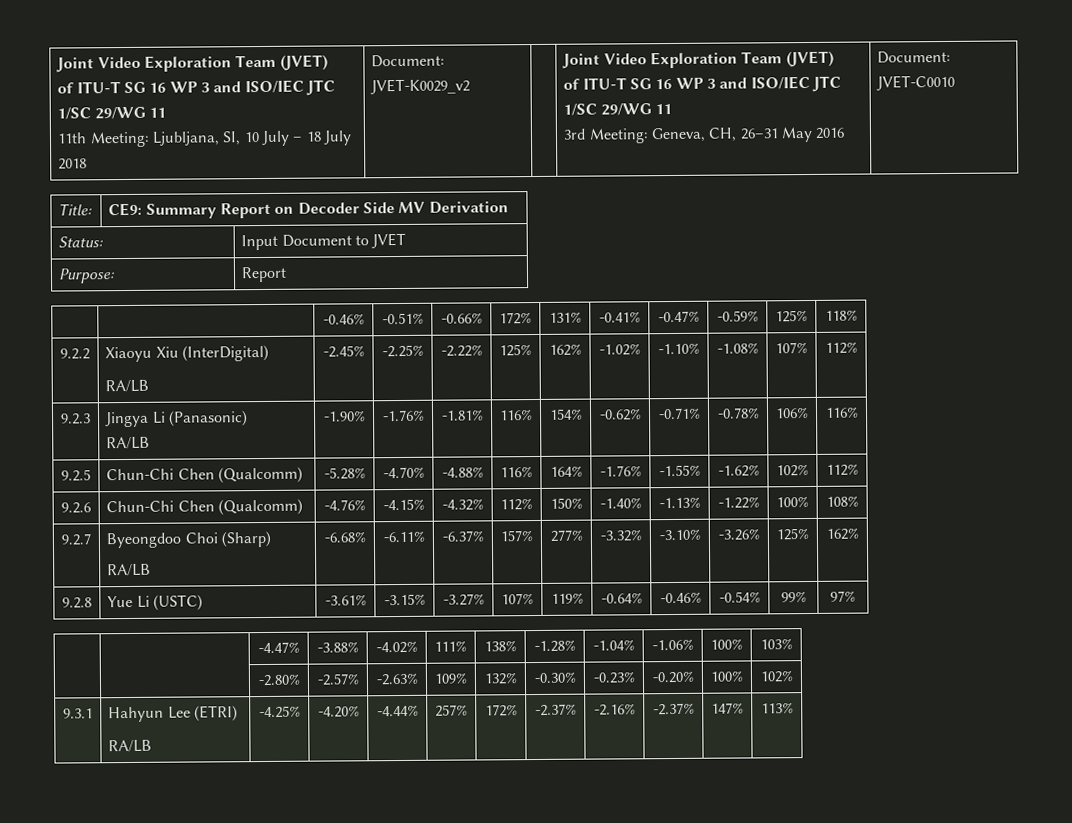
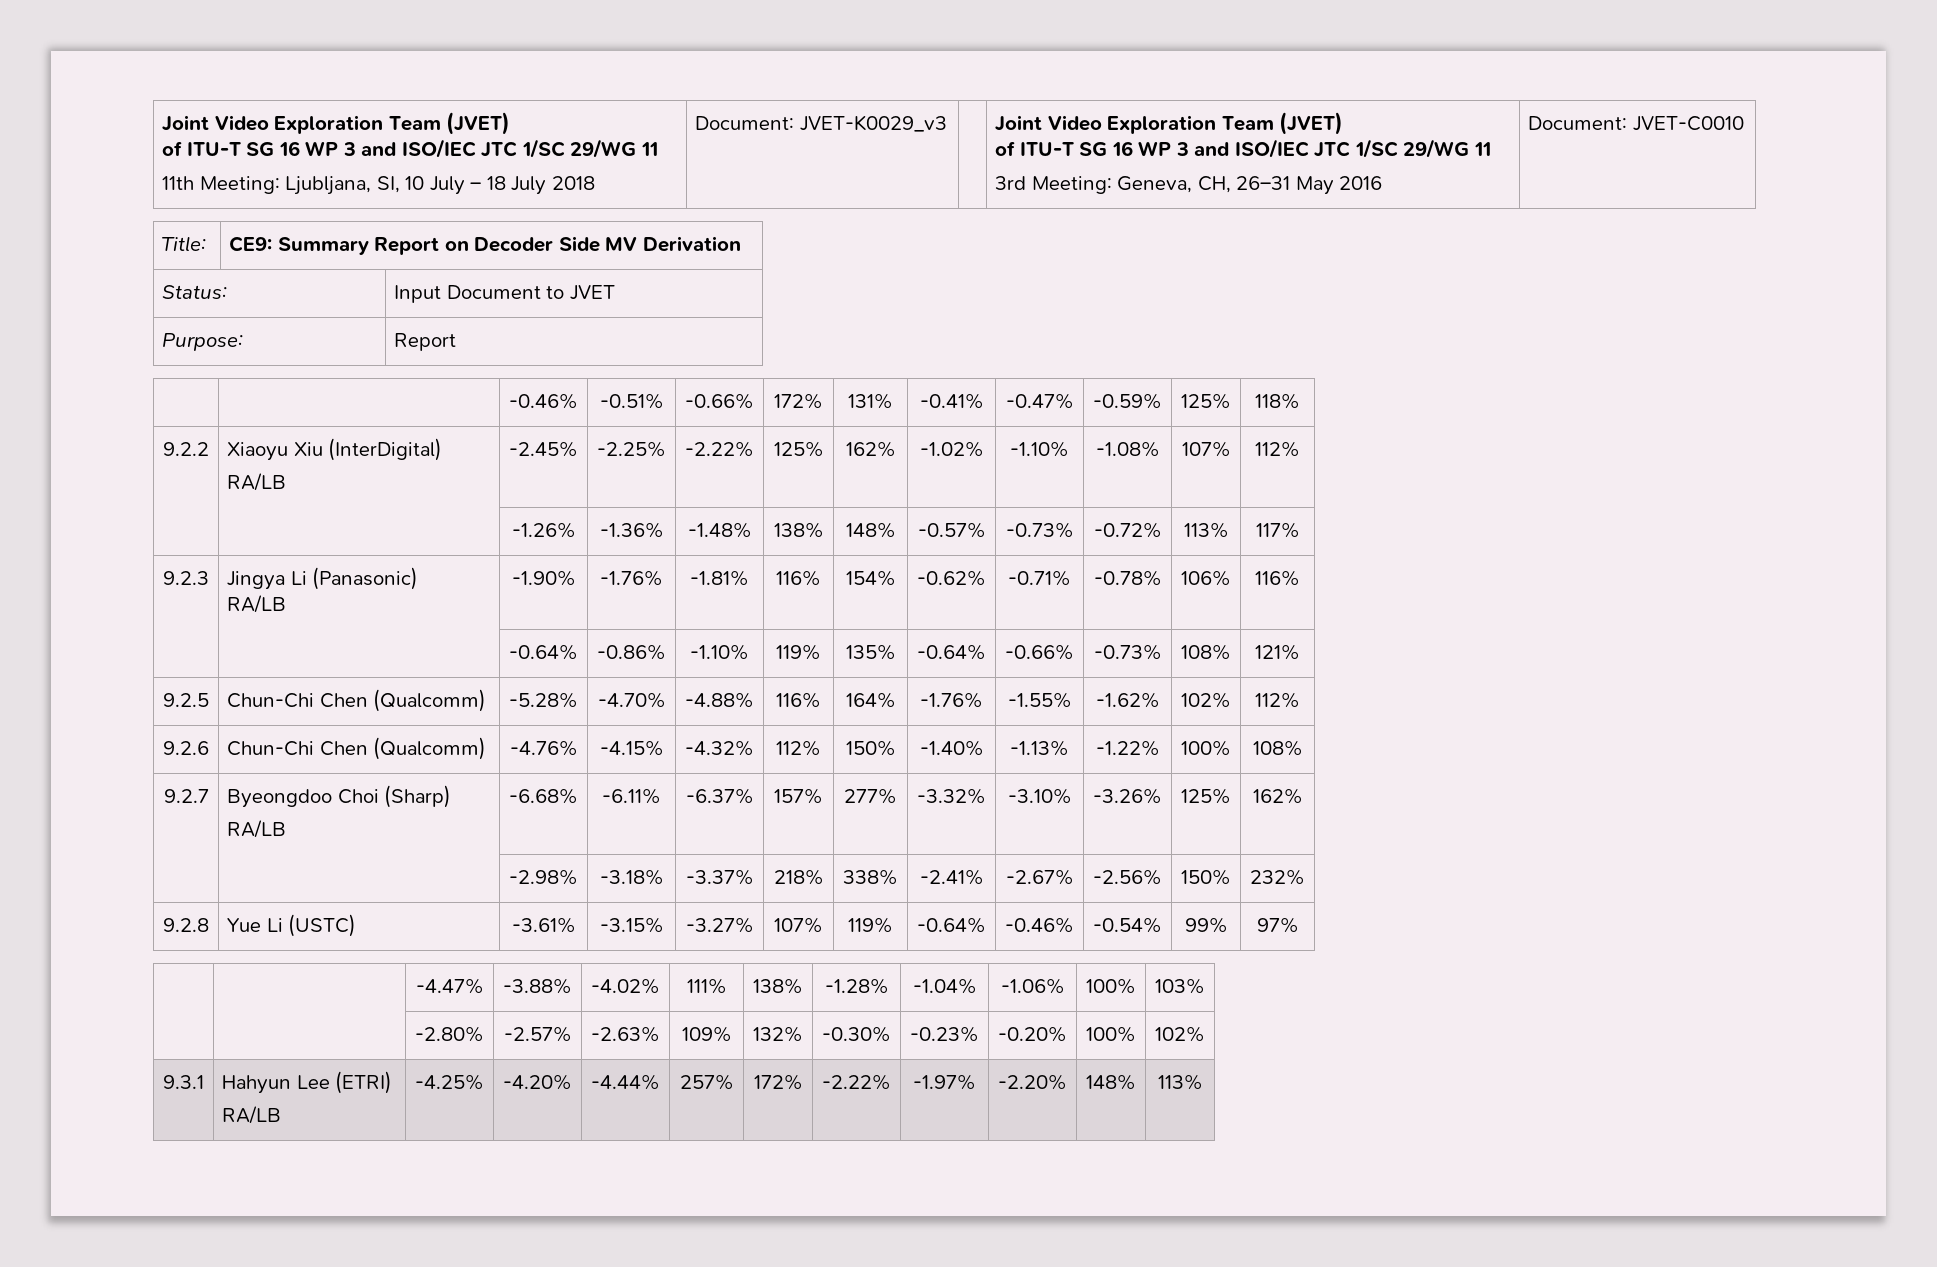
[370,78,471,95] JVET-K0029_v2 -> [799,115,947,132] JVET-K0029_v3
(858, 347) none -> [511,522,576,538] [599,522,664,538] [687,522,752,538] [773,522,824,538] [845,522,896,538] [917,522,986,538] [1005,522,1074,538] [1093,522,1162,538] [1183,522,1229,538] [1255,522,1300,538] // | | -1.26% | -1.36% | -1.48% | 138% | 148% | -0.57% | -0.73% | -0.72% | 113% | 117%
(859, 412) none -> [509,644,578,660] [597,644,666,660] [690,644,749,660] [776,644,821,660] [845,644,896,660] [917,644,986,660] [1005,644,1074,660] [1093,644,1162,660] [1181,644,1231,660] [1255,644,1300,660] // | | -0.64% | -0.86% | -1.10% | 119% | 135% | -0.64% | -0.66% | -0.73% | 108% | 121%
(859, 533) none -> [509,869,578,885] [599,869,664,885] [685,869,754,885] [773,869,824,885] [843,869,898,885] [919,869,984,885] [1005,869,1074,885] [1093,869,1162,885] [1181,869,1231,885] [1250,869,1305,885] // | | -2.98% | -3.18% | -3.37% | 218% | 338% | -2.41% | -2.67% | -2.56% | 150% | 232%
[534,703,577,717] [593,703,636,716] [652,702,695,716] [711,702,744,714] -2.37% | -2.16% | -2.37% | 147% -> [822,1074,891,1090] [913,1074,976,1090] [998,1074,1067,1090] [1086,1074,1136,1090] -2.22% | -1.97% | -2.20% | 148%

